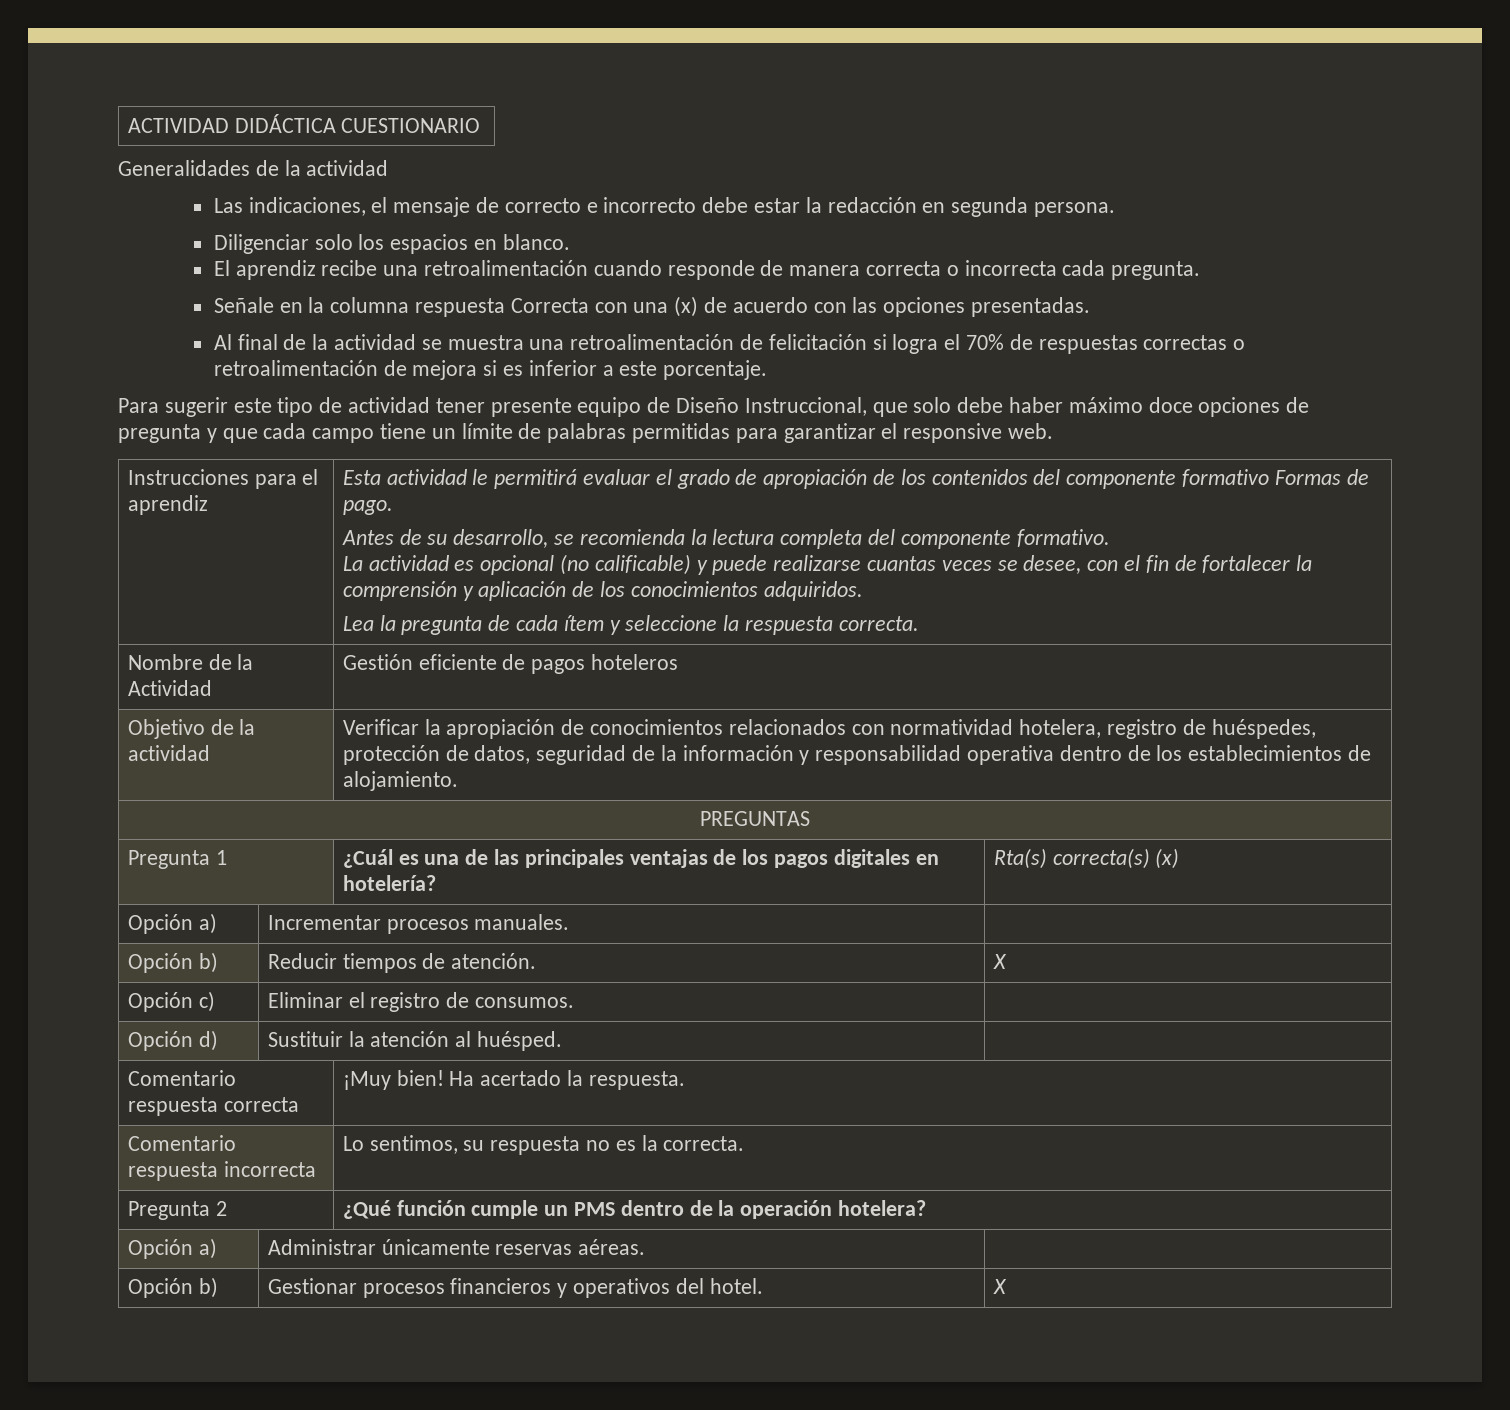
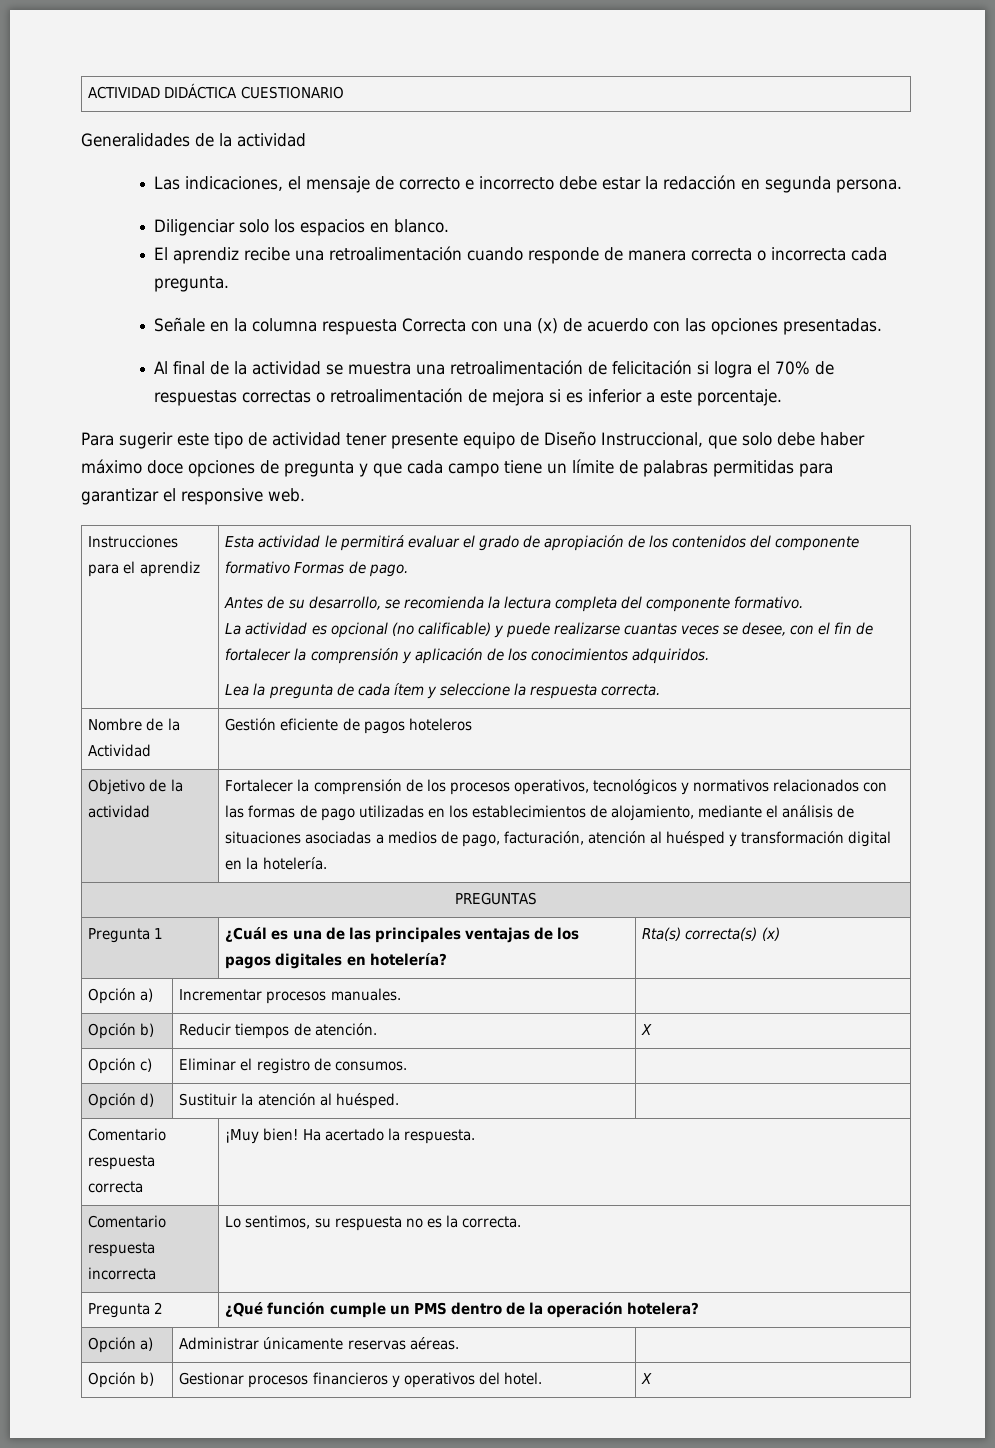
[342,719,1316,739] [342,745,1371,765] [342,771,458,791] Verificar la apropiación de conocimientos relacionados con normatividad hotelera, registro de huéspedes, protección de datos, seguridad de la información y responsabilidad operativa dentro de los establecimientos de alojamiento. -> [225,779,887,795] [225,805,855,821] [225,831,891,847] [225,857,327,870] Fortalecer la comprensión de los procesos operativos, tecnológicos y normativos relacionados con las formas de pago utilizadas en los establecimientos de alojamiento, mediante el análisis de situaciones asociadas a medios de pago, facturación, atención al huésped y transformación digital en la hotelería.

